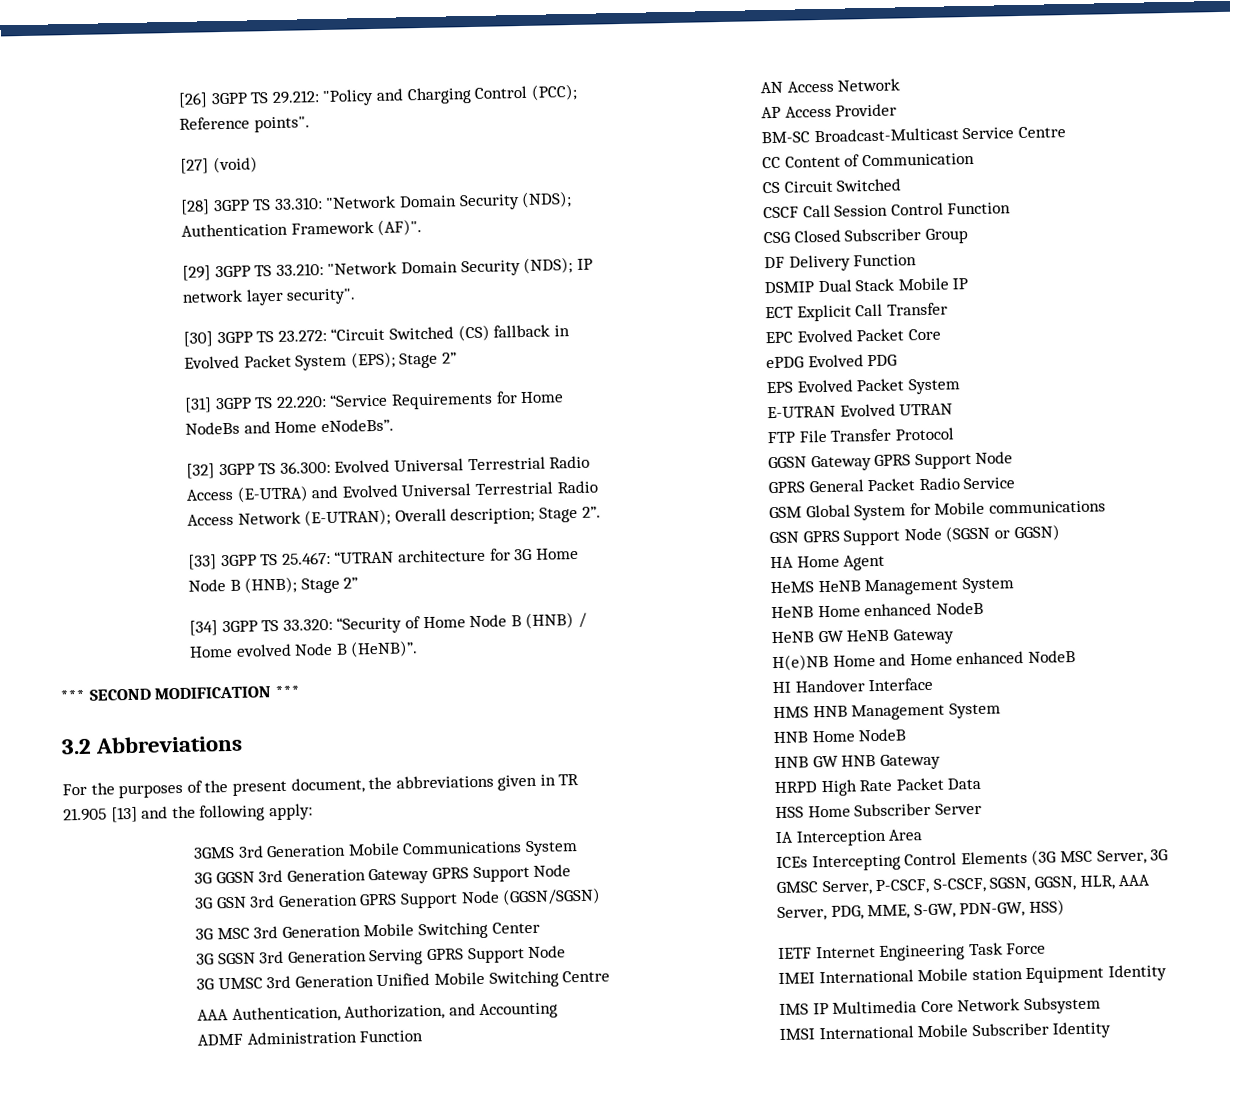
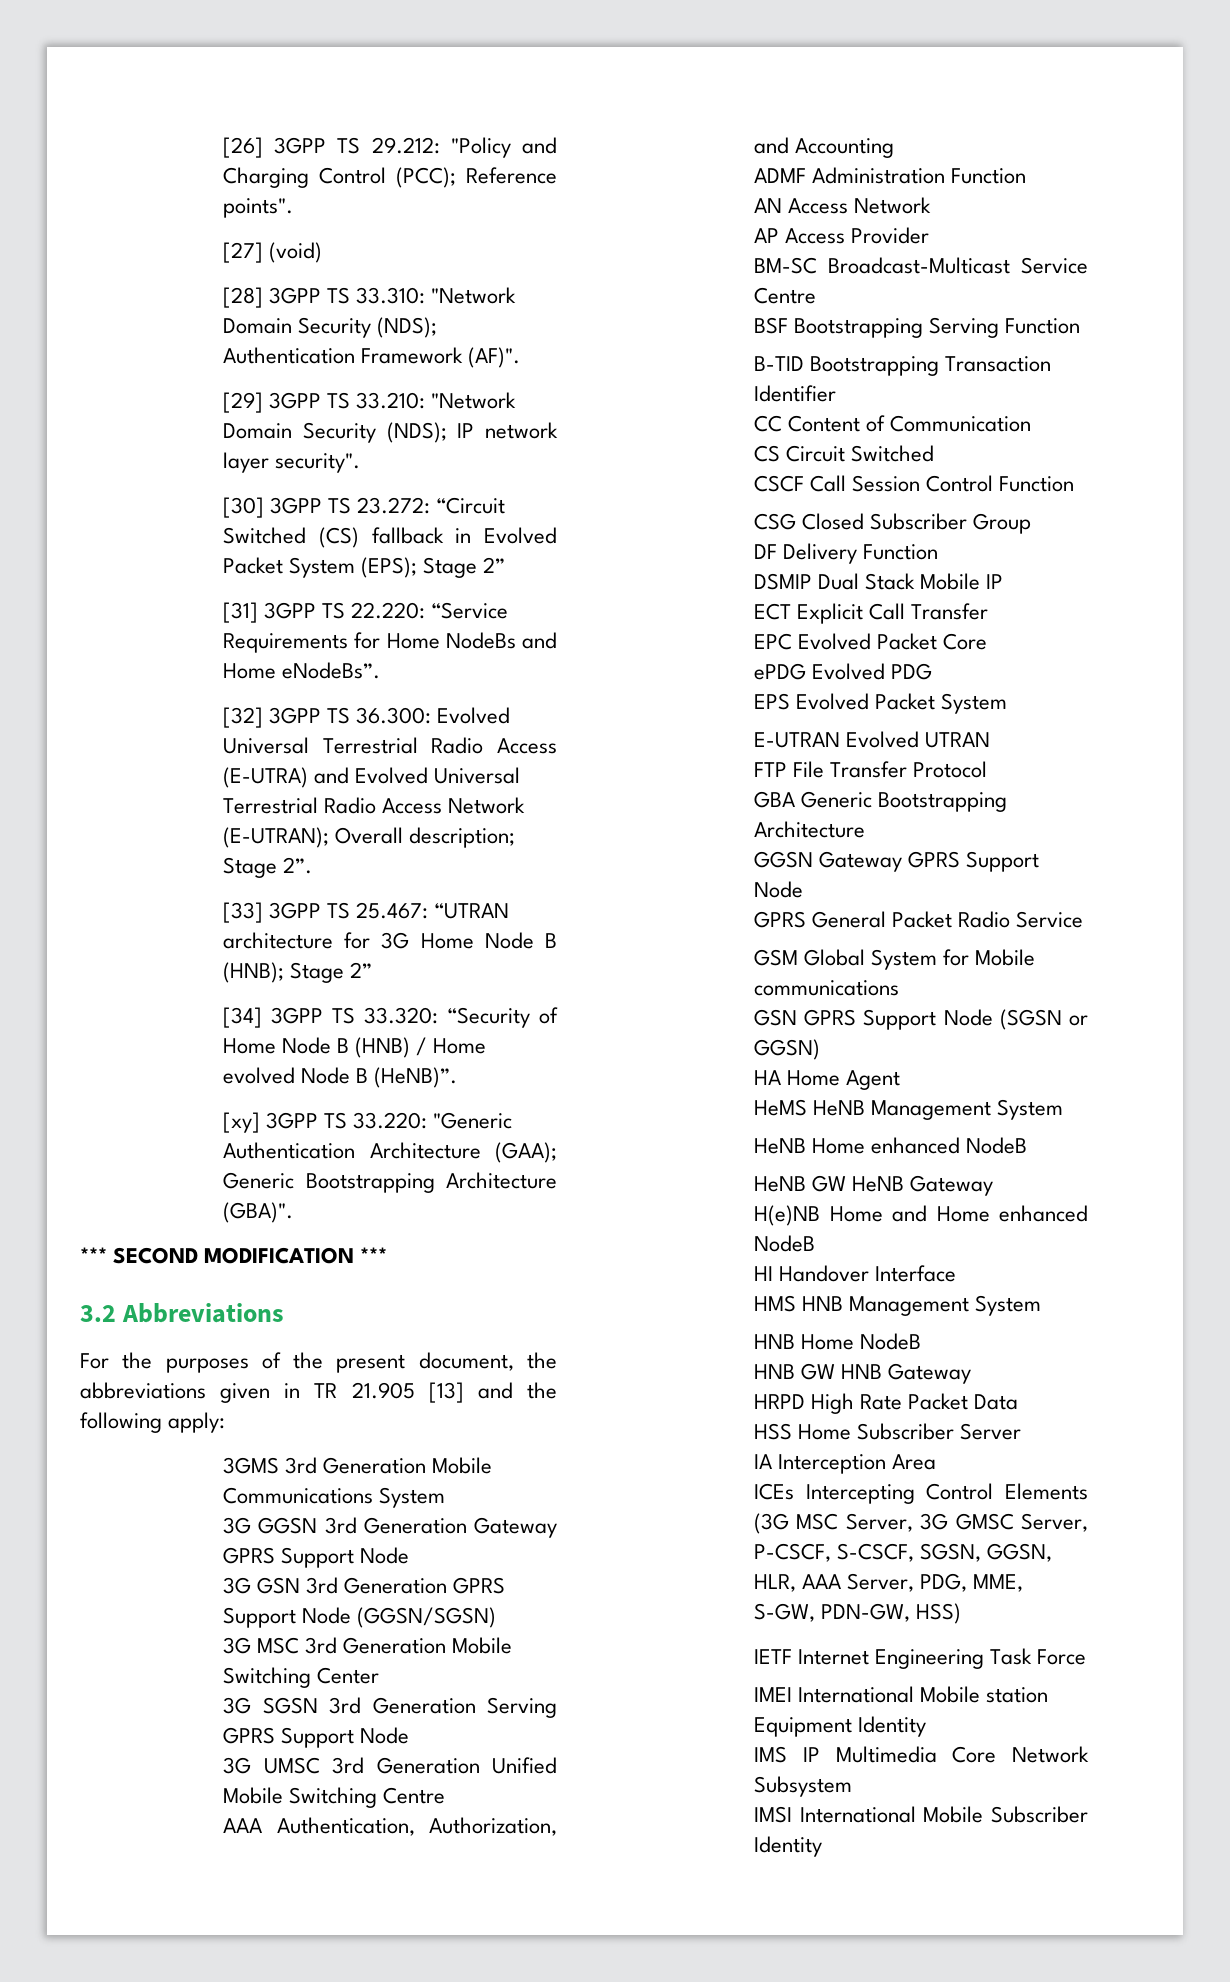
(419, 649) none -> [223,1112,513,1133] [223,1142,557,1163] [223,1172,557,1193] [223,1202,294,1223] // [xy] 3GPP TS 33.220: "Generic Authentication Architecture (GAA); Generic Bootstrapping Architecture (GBA)".
(1066, 132) none -> [754,317,1081,338] [754,356,1052,376] [754,385,837,402] // BSF Bootstrapping Serving Function // B-TID Bootstrapping Transaction Identifier
(954, 434) none -> [754,791,1008,812] [754,821,866,838] // GBA Generic Bootstrapping Architecture

